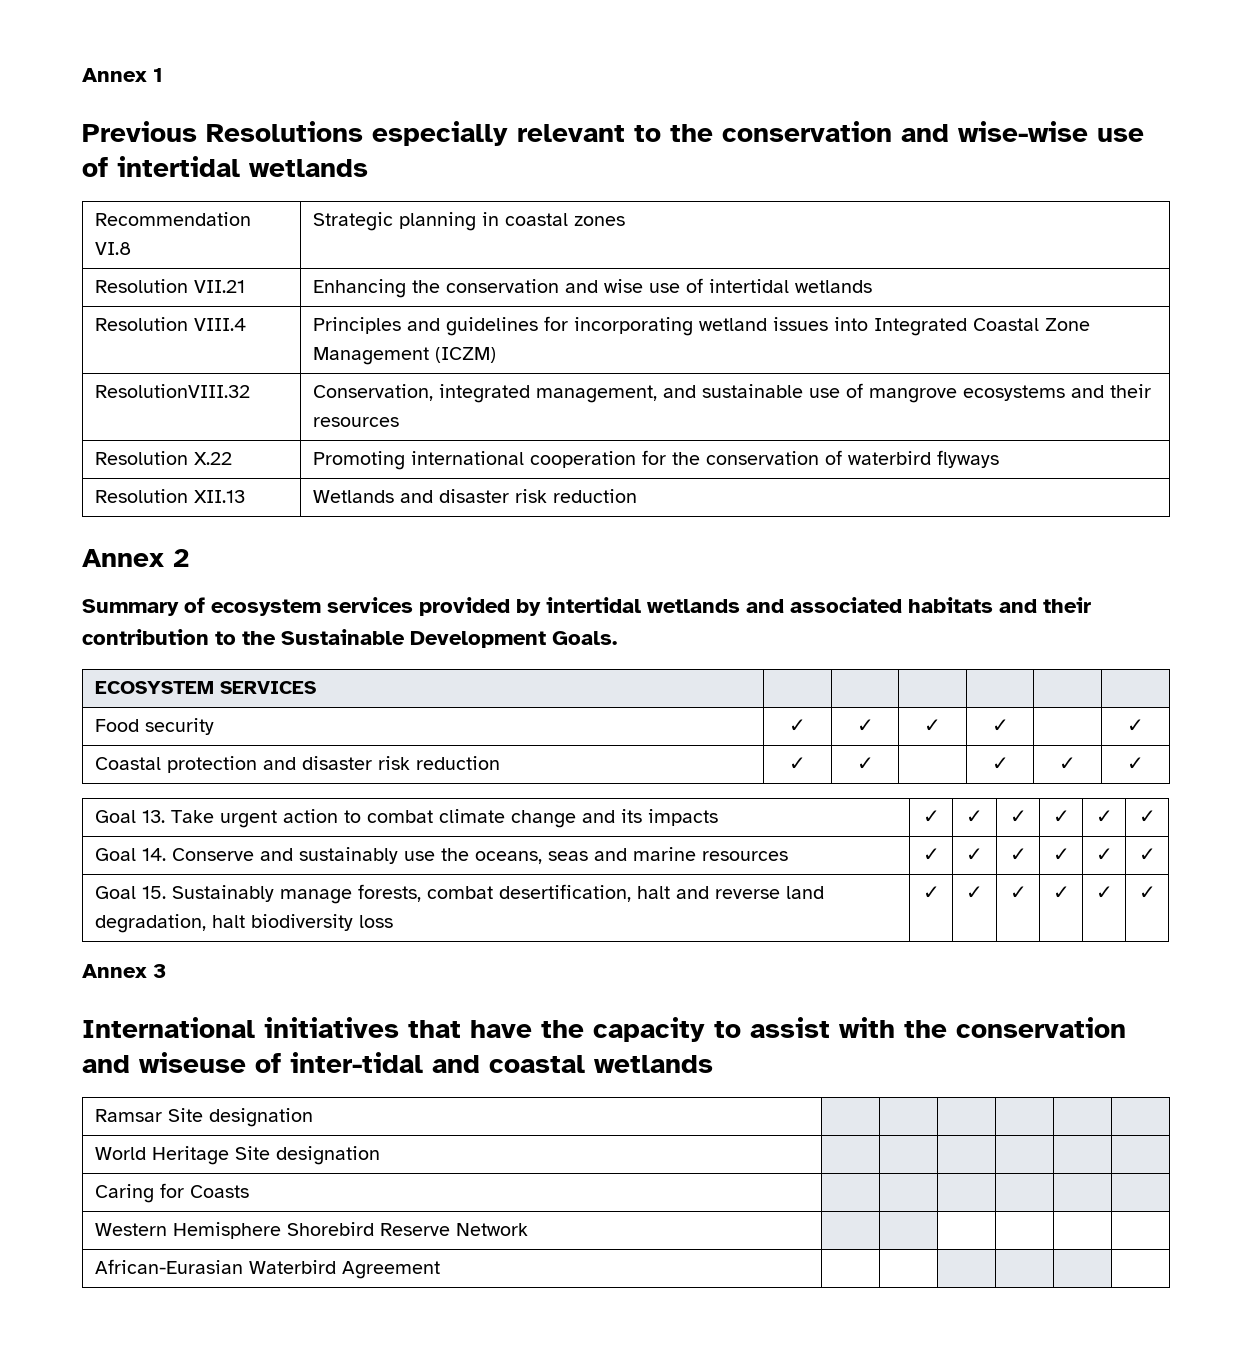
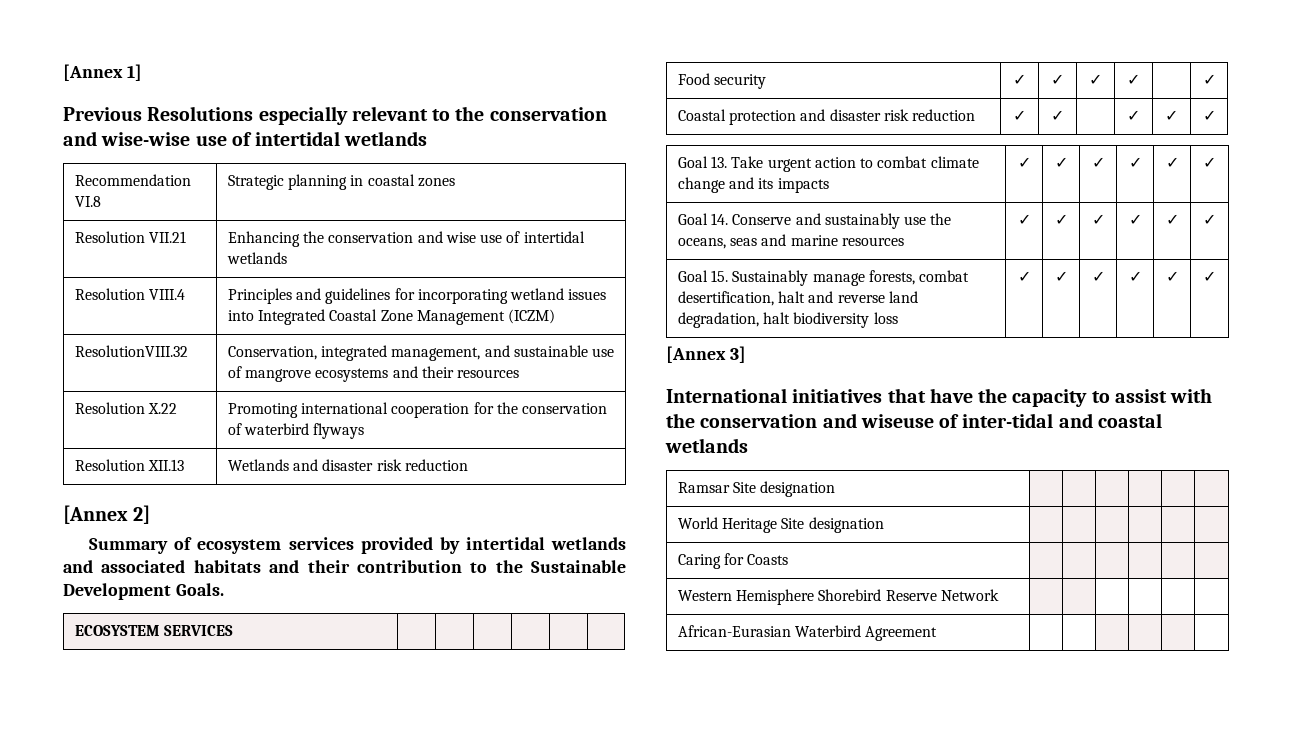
[82,68,163,82] Annex 1 -> [63,64,142,81] [Annex 1]
[82,549,189,567] Annex 2 -> [63,505,151,524] [Annex 2]
[82,964,166,978] Annex 3 -> [666,346,746,363] [Annex 3]

